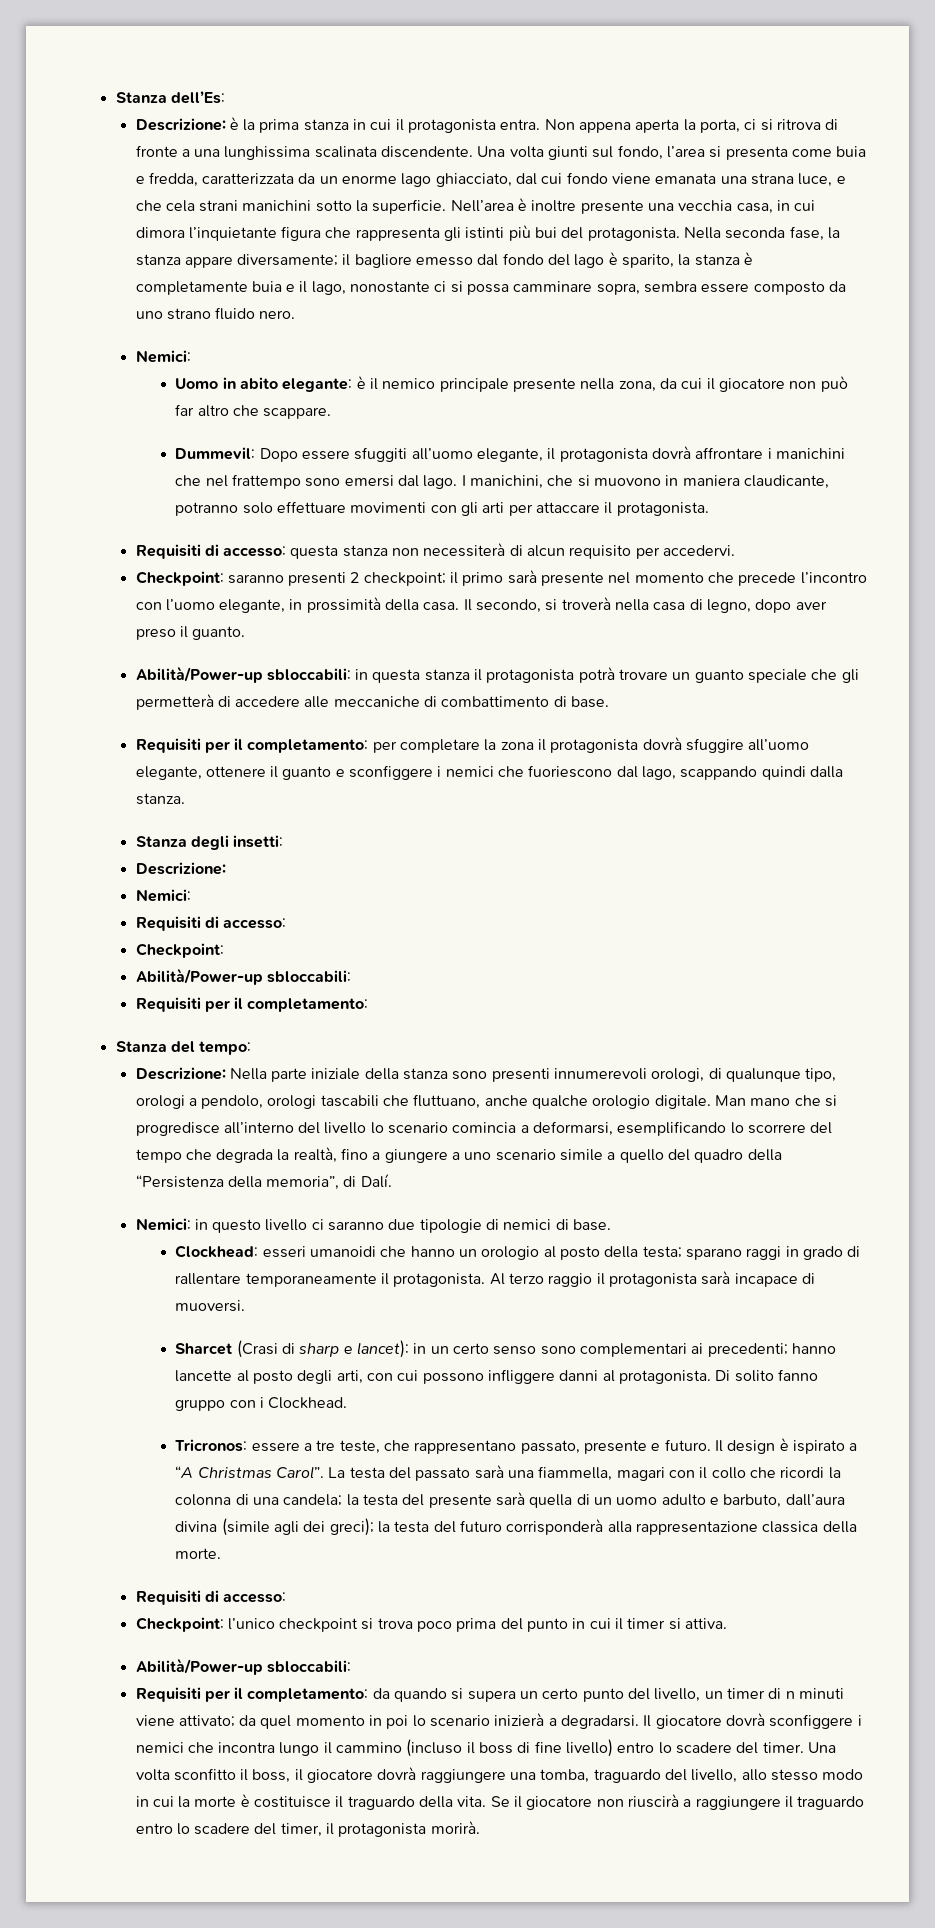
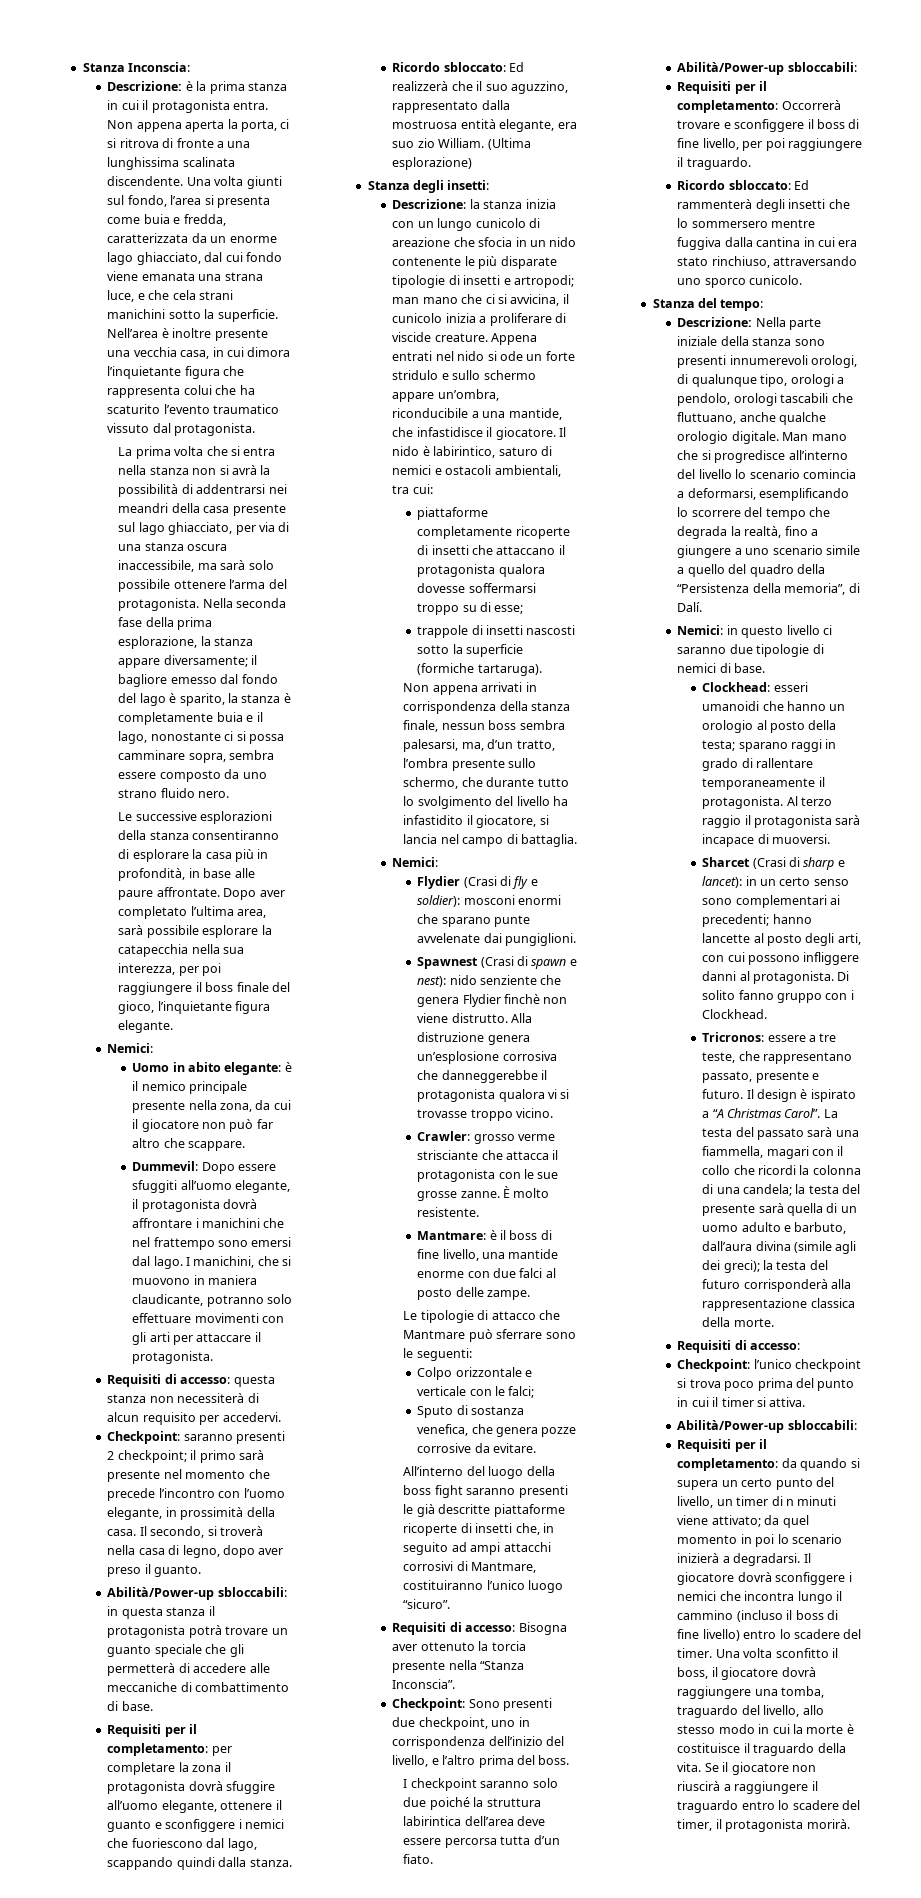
[115,91,225,104] Stanza dell’Es: -> [82,62,190,72] Stanza Inconscia:
[444,225,824,241] gli istinti più bui del protagonista. Nella seconda fase, -> [183,385,255,395] [107,404,280,414] [107,423,256,436] [118,446,276,459] [118,465,271,475] [118,484,287,497] [118,503,286,516] [118,522,290,535] [118,542,228,551] [118,560,274,572] [118,579,287,592] [118,598,287,611] [118,617,213,630] [118,636,198,649] colui che ha scaturito l’evento traumatico vissuto dal protagonista. // La prima volta che si entra nella stanza non si avrà la possibilità di addentrarsi nei meandri della casa presente sul lago ghiacciato, per via di una stanza oscura inaccessibile, ma sarà solo possibile ottenere l’arma del protagonista. Nella seconda fase della prima esplorazione,
(296, 314) none -> [118,811,273,824] [118,830,280,840] [118,849,269,862] [118,868,255,881] [118,887,285,900] [118,906,267,919] [118,925,272,938] [118,944,245,957] [118,963,222,976] [118,982,290,995] [118,1001,271,1014] [118,1020,174,1033] // Le successive esplorazioni della stanza consentiranno di esplorare la casa più in profondità, in base alle paure affrontate. Dopo aver completato l’ultima area, sarà possibile esplorare la catapecchia nella sua interezza, per poi raggiungere il boss finale del gioco, l’inquietante figura elegante.
[135,835,284,850] [135,862,226,875] [135,889,191,902] [135,916,287,931] [135,943,224,958] [135,968,351,985] [135,997,369,1012] Stanza degli insetti: // Descrizione: // Nemici: // Requisiti di accesso: // Checkpoint: // Abilità/Power-up sbloccabili: // Requisiti per il completamento: -> [392,62,525,72] [392,81,568,94] [392,100,510,113] [392,119,577,132] [392,138,531,150] [392,157,473,170] [367,180,490,193] [392,199,556,209] [392,218,540,231] [392,237,577,247] [392,256,557,269] [392,275,574,288] [392,294,569,306] [392,313,566,326] [392,332,538,345] [392,351,575,361] [392,370,536,380] [392,389,499,402] [392,408,562,420] [392,427,566,440] [392,446,552,458] [392,465,561,477] [392,484,433,494] [417,507,489,520] [417,526,570,539] [417,545,565,555] [417,564,545,577] [417,583,536,593] [417,602,524,615] [417,625,576,638] [417,644,523,657] [417,663,542,676] [403,682,537,695] [403,701,571,714] [403,720,565,732] [403,739,555,752] [403,758,537,771] [403,777,569,789] [403,796,568,809] [403,815,549,828] [403,834,577,847] [392,857,439,867] [417,876,538,889] [417,895,561,907] [417,914,530,927] [417,933,576,946] [417,956,577,969] [417,975,562,987] [417,994,568,1007] [417,1013,532,1023] [417,1032,530,1045] [417,1051,557,1064] [417,1070,547,1083] [417,1089,570,1102] [417,1108,553,1121] [417,1131,555,1144] [417,1150,559,1160] [417,1169,559,1182] [417,1186,550,1201] [417,1207,480,1217] [417,1230,552,1240] [417,1249,559,1261] [417,1268,556,1278] [417,1287,530,1300] [403,1310,560,1323] [403,1329,576,1342] [403,1348,472,1361] [417,1367,532,1380] [417,1386,535,1398] [417,1405,524,1418] [417,1424,577,1437] [417,1443,536,1453] [403,1466,555,1479] [403,1485,568,1498] [403,1504,565,1517] [403,1523,554,1536] [403,1542,551,1555] [403,1561,537,1573] [403,1580,564,1593] [403,1599,451,1609] [392,1622,567,1635] [392,1641,526,1651] [392,1660,525,1673] [392,1679,456,1689] [392,1698,553,1711] [392,1717,530,1730] [392,1736,565,1749] [392,1755,570,1768] [403,1778,558,1791] [403,1797,541,1810] [403,1816,546,1826] [403,1835,560,1848] [403,1854,434,1864] [677,62,857,75] [677,81,768,94] [677,100,841,113] [677,119,860,132] [677,138,862,151] [677,157,751,170] [677,180,810,190] [677,199,850,212] [677,218,816,228] [677,237,858,250] [677,256,858,268] [677,275,803,288] Ricordo sbloccato: Ed realizzerà che il suo aguzzino, rappresentato dalla mostruosa entità elegante, era suo zio William. (Ultima esplorazione) // Stanza degli insetti: // Descrizione: la stanza inizia con un lungo cunicolo di areazione che sfocia in un nido contenente le più disparate tipologie di insetti e artropodi; man mano che ci si avvicina, il cunicolo inizia a proliferare di viscide creature. Appena entrati nel nido si ode un forte stridulo e sullo schermo appare un’ombra, riconducibile a una mantide, che infastidisce il giocatore. Il nido è labirintico, saturo di nemici e ostacoli ambientali, tra cui: // piattaforme completamente ricoperte di insetti che attaccano il protagonista qualora dovesse soffermarsi troppo su di esse; // trappole di insetti nascosti sotto la superficie (formiche tartaruga). // Non appena arrivati in corrispondenza della stanza finale, nessun boss sembra palesarsi, ma, d’un tratto, l’ombra presente sullo schermo, che durante tutto lo svolgimento del livello ha infastidito il giocatore, si lancia nel campo di battaglia. // Nemici: // Flydier (Crasi di fly e soldier): mosconi enormi che sparano punte avvelenate dai pungiglioni. // Spawnest (Crasi di spawn e nest): nido senziente che genera Flydier finchè non viene distrutto. Alla distruzione genera un’esplosione corrosiva che danneggerebbe il protagonista qualora vi si trovasse troppo vicino. // Crawler: grosso verme strisciante che attacca il protagonista con le sue grosse zanne. È molto resistente. // Mantmare: è il boss di fine livello, una mantide enorme con due falci al posto delle zampe. // Le tipologie di attacco che Mantmare può sferrare sono le seguenti: // Colpo orizzontale e verticale con le falci; // Sputo di sostanza venefica, che genera pozze corrosive da evitare. // All’interno del luogo della boss fight saranno presenti le già descritte piattaforme ricoperte di insetti che, in seguito ad ampi attacchi corrosivi di Mantmare, costituiranno l’unico luogo “sicuro”. // Requisiti di accesso: Bisogna aver ottenuto la torcia presente nella “Stanza Inconscia”. // Checkpoint: Sono presenti due checkpoint, uno in corrispondenza dell’inizio del livello, e l’altro prima del boss. // I checkpoint saranno solo due poiché la struttura labirintica dell’area deve essere percorsa tutta d’un fiato. // Abilità/Power-up sbloccabili: // Requisiti per il completamento: Occorrerà trovare e sconfiggere il boss di fine livello, per poi raggiungere il traguardo. // Ricordo sbloccato: Ed rammenterà degli insetti che lo sommersero mentre fuggiva dalla cantina in cui era stato rinchiuso, attraversando uno sporco cunicolo.

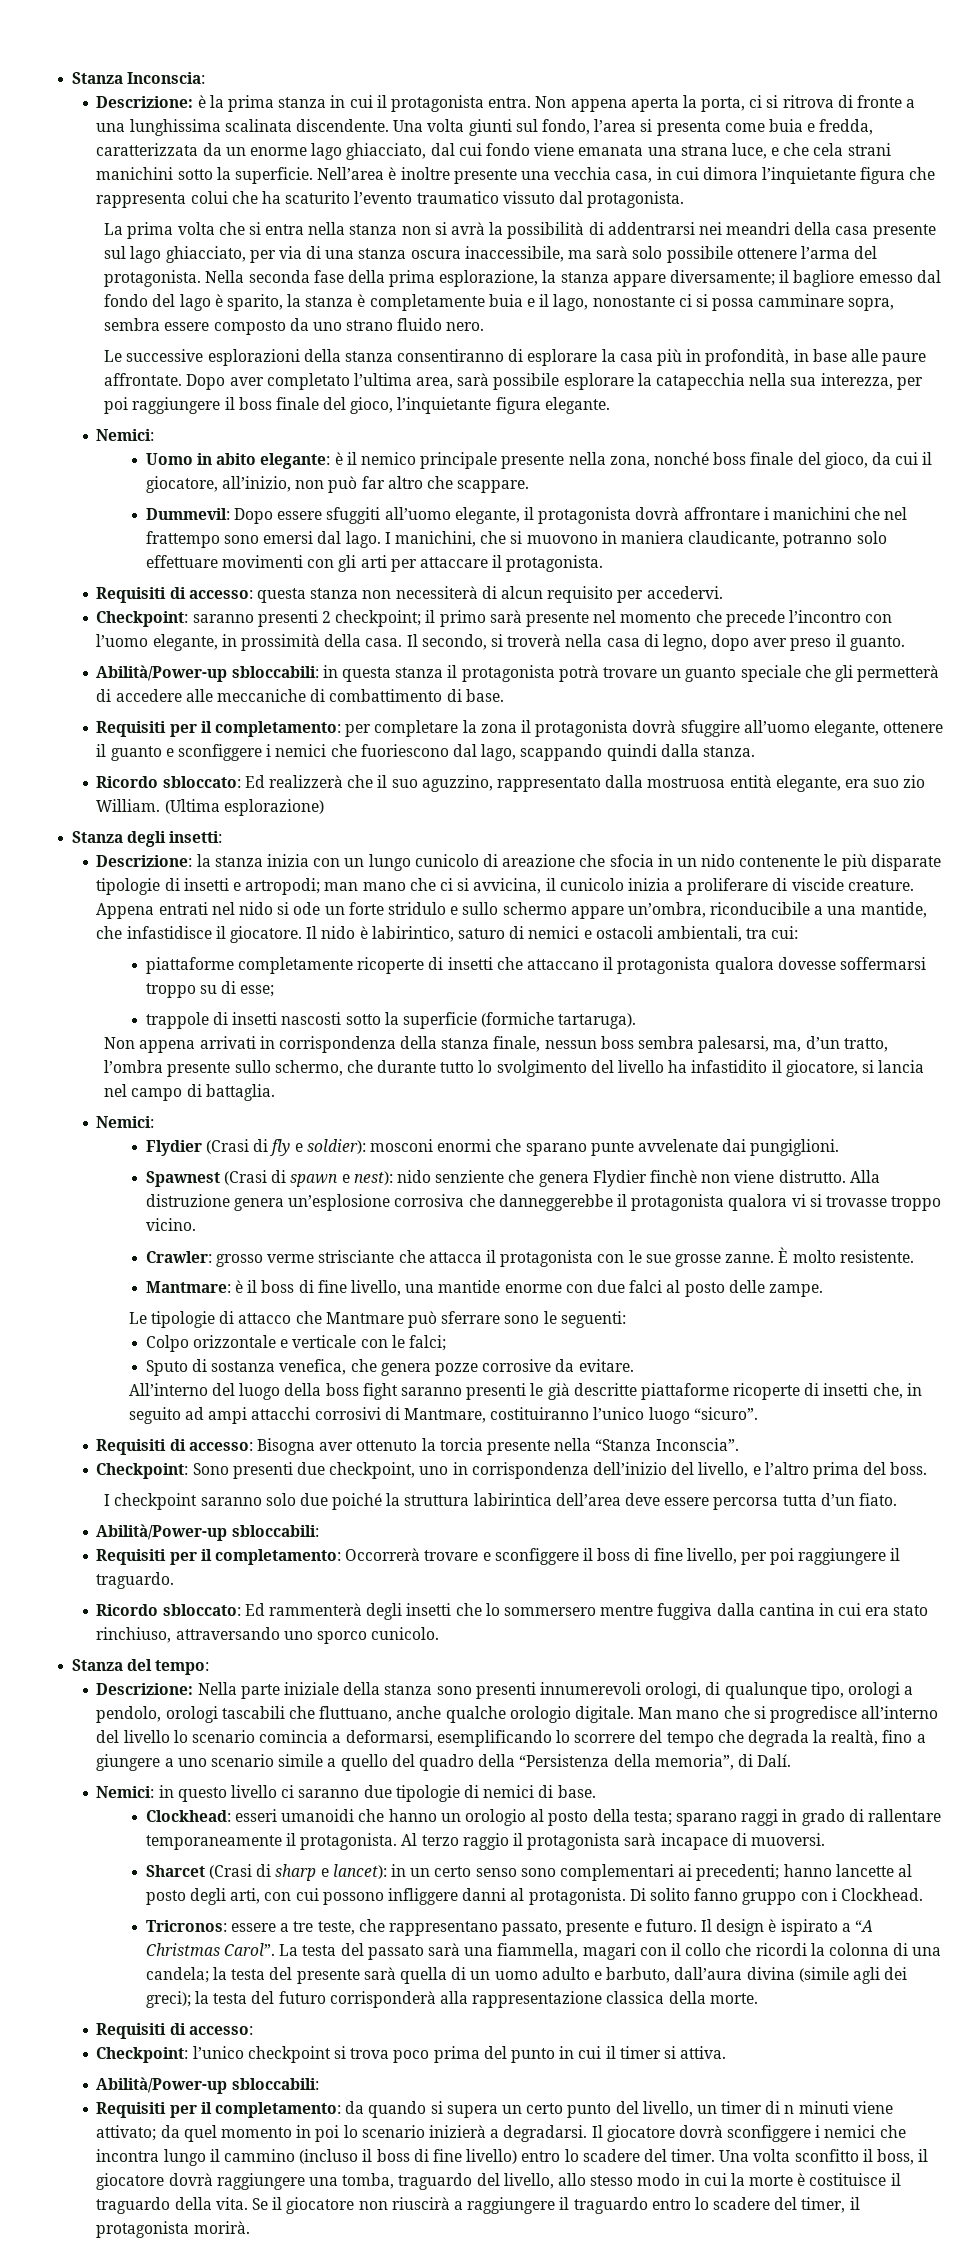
(252, 1107) none -> [653,452,868,469] nonché boss finale del gioco,
[141,1119,199,1132] giocatore -> [145,476,292,493] giocatore, all’inizio,

